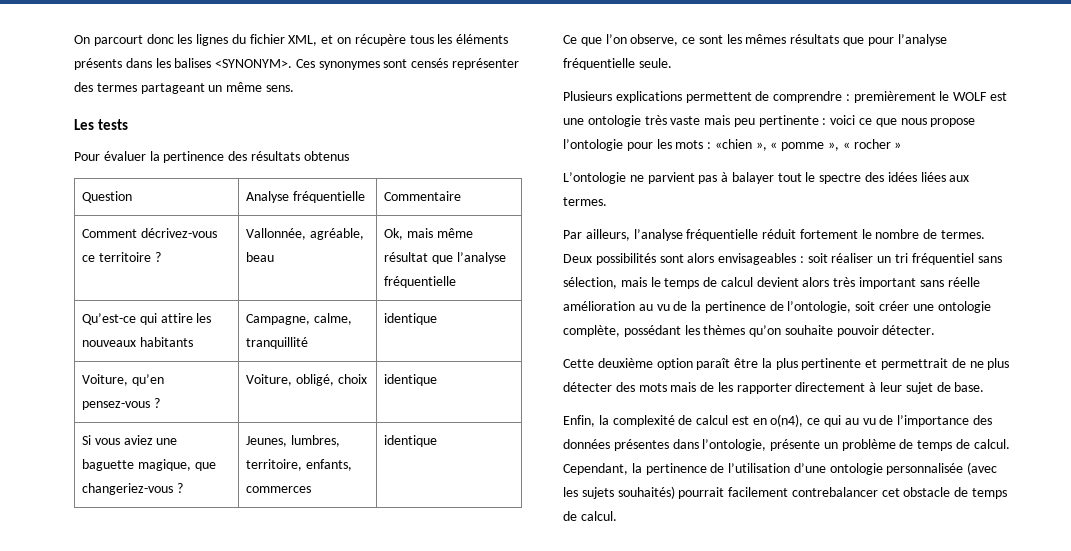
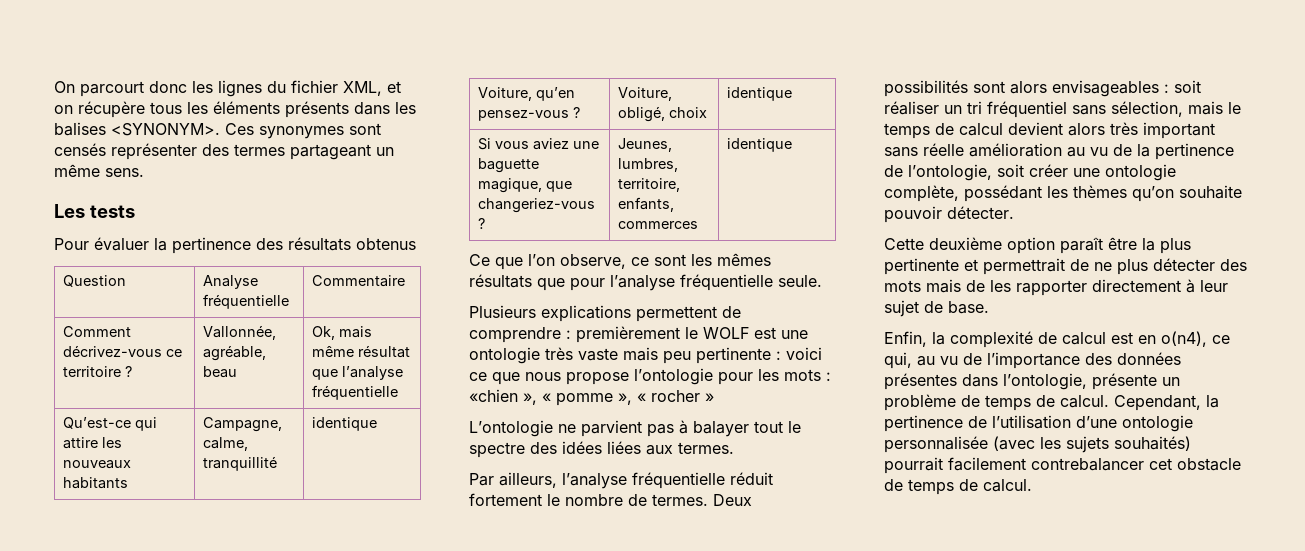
[824,415,842,427] qui -> [884,352,912,369] qui,

